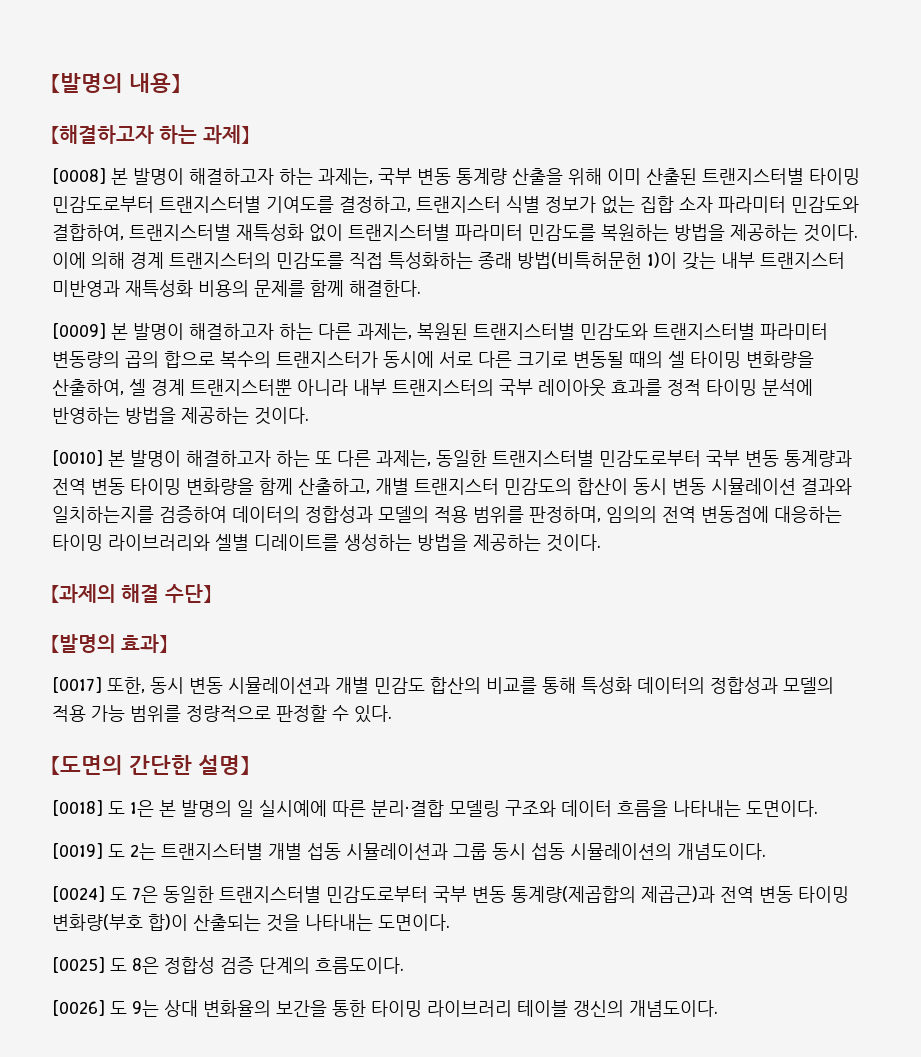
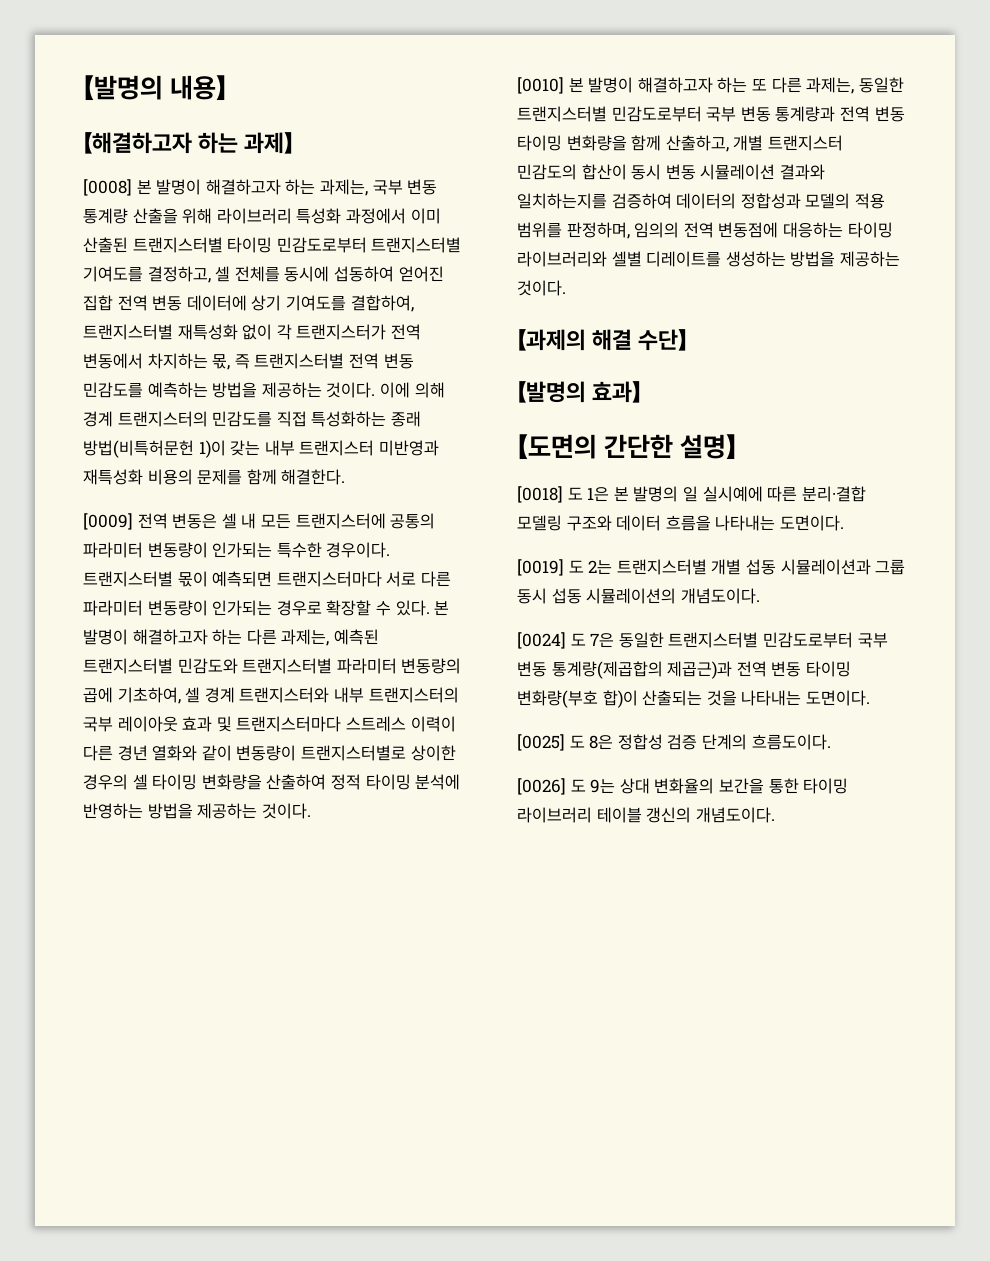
(602, 176) none -> [216,208,406,224] 라이브러리 특성화 과정에서
[416,196,859,214] [52,224,669,242] 트랜지스터 식별 정보가 없는 집합 소자 파라미터 민감도와 결합하여, 트랜지스터별 재특성화 없이 트랜지스터별 파라미터 민감도를 복원하는 -> [215,266,444,282] [83,295,414,312] [83,324,421,340] [83,353,414,370] [83,382,208,398] 셀 전체를 동시에 섭동하여 얻어진 집합 전역 변동 데이터에 상기 기여도를 결합하여, 트랜지스터별 재특성화 없이 각 트랜지스터가 전역 변동에서 차지하는 몫, 즉 트랜지스터별 전역 변동 민감도를 예측하는
(106, 331) none -> [137,513,436,529] [83,542,391,558] [83,571,451,587] [83,600,430,616] 전역 변동은 셀 내 모든 트랜지스터에 공통의 파라미터 변동량이 인가되는 특수한 경우이다. 트랜지스터별 몫이 예측되면 트랜지스터마다 서로 다른 파라미터 변동량이 인가되는 경우로 확장할 수 있다.
[417,323,468,340] 복원된 -> [333,629,379,645] 예측된
[125,351,814,368] [52,379,662,397] 곱의 합으로 복수의 트랜지스터가 동시에 서로 다른 크기로 변동될 때의 셀 타이밍 변화량을 산출하여, 셀 경계 트랜지스터뿐 아니라 내부 트랜지스터의 국부 레이아웃 효과를 -> [83,687,459,704] [83,716,456,732] [83,745,456,761] [83,774,327,790] 곱에 기초하여, 셀 경계 트랜지스터와 내부 트랜지스터의 국부 레이아웃 효과 및 트랜지스터마다 스트레스 이력이 다른 경년 열화와 같이 변동량이 트랜지스터별로 상이한 경우의 셀 타이밍 변화량을 산출하여
[52,677,834,694] [52,705,392,723] // [0017] 또한, 동시 변동 시뮬레이션과 개별 민감도 합산의 비교를 통해 특성화 데이터의 정합성과 모델의 적용 가능 범위를 정량적으로 판정할 수 있다. -> (642, 392) none

